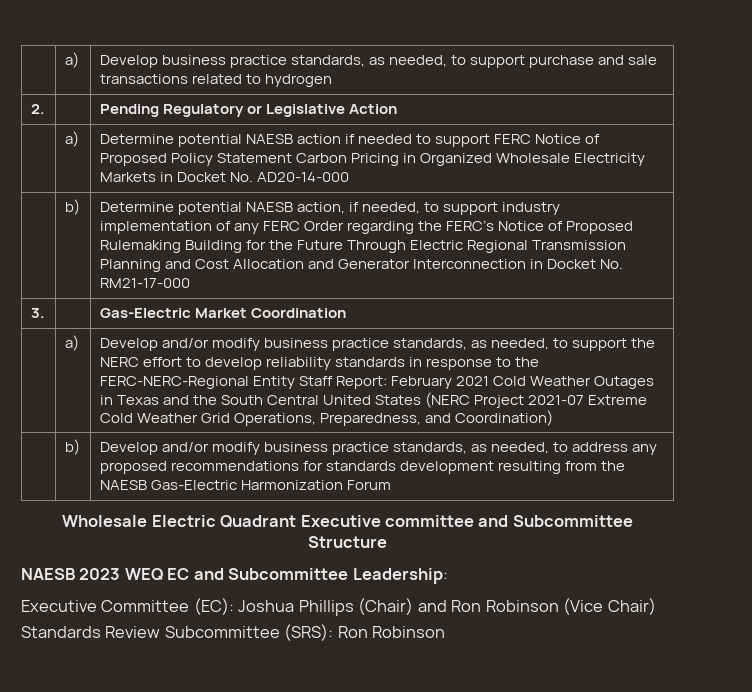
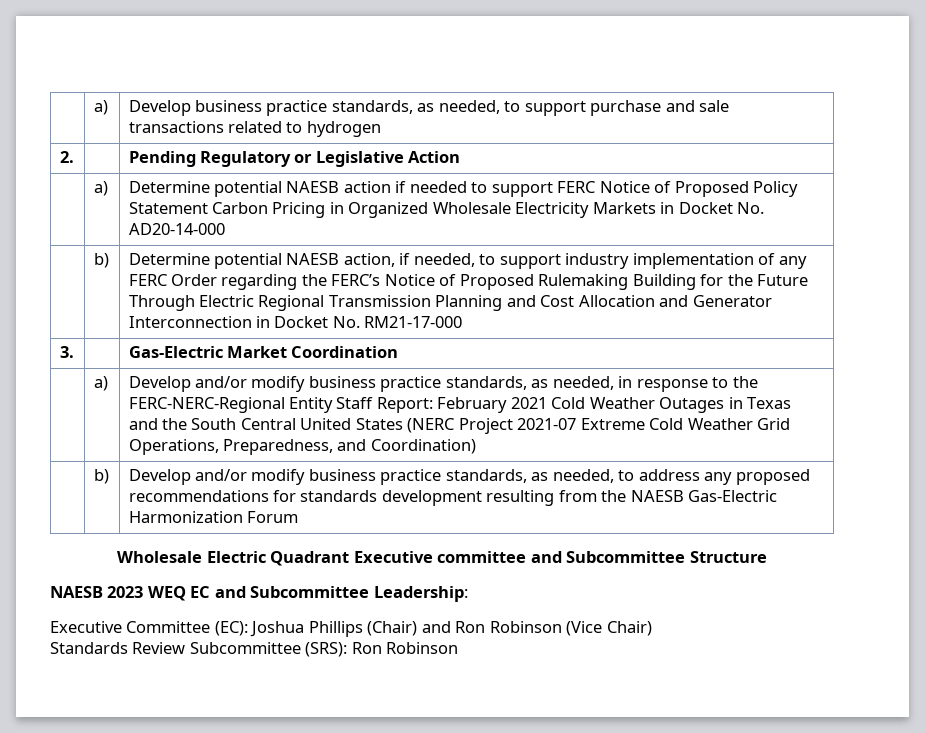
[552,338,656,351] [99,357,405,370] to support the NERC effort to develop reliability standards -> (614, 383) none

